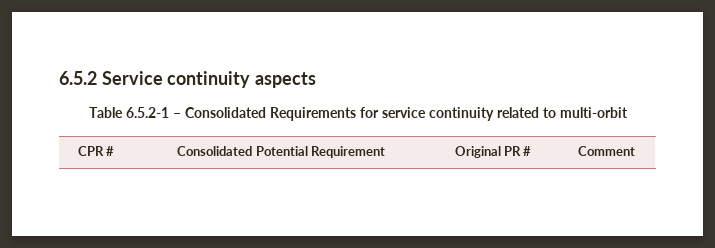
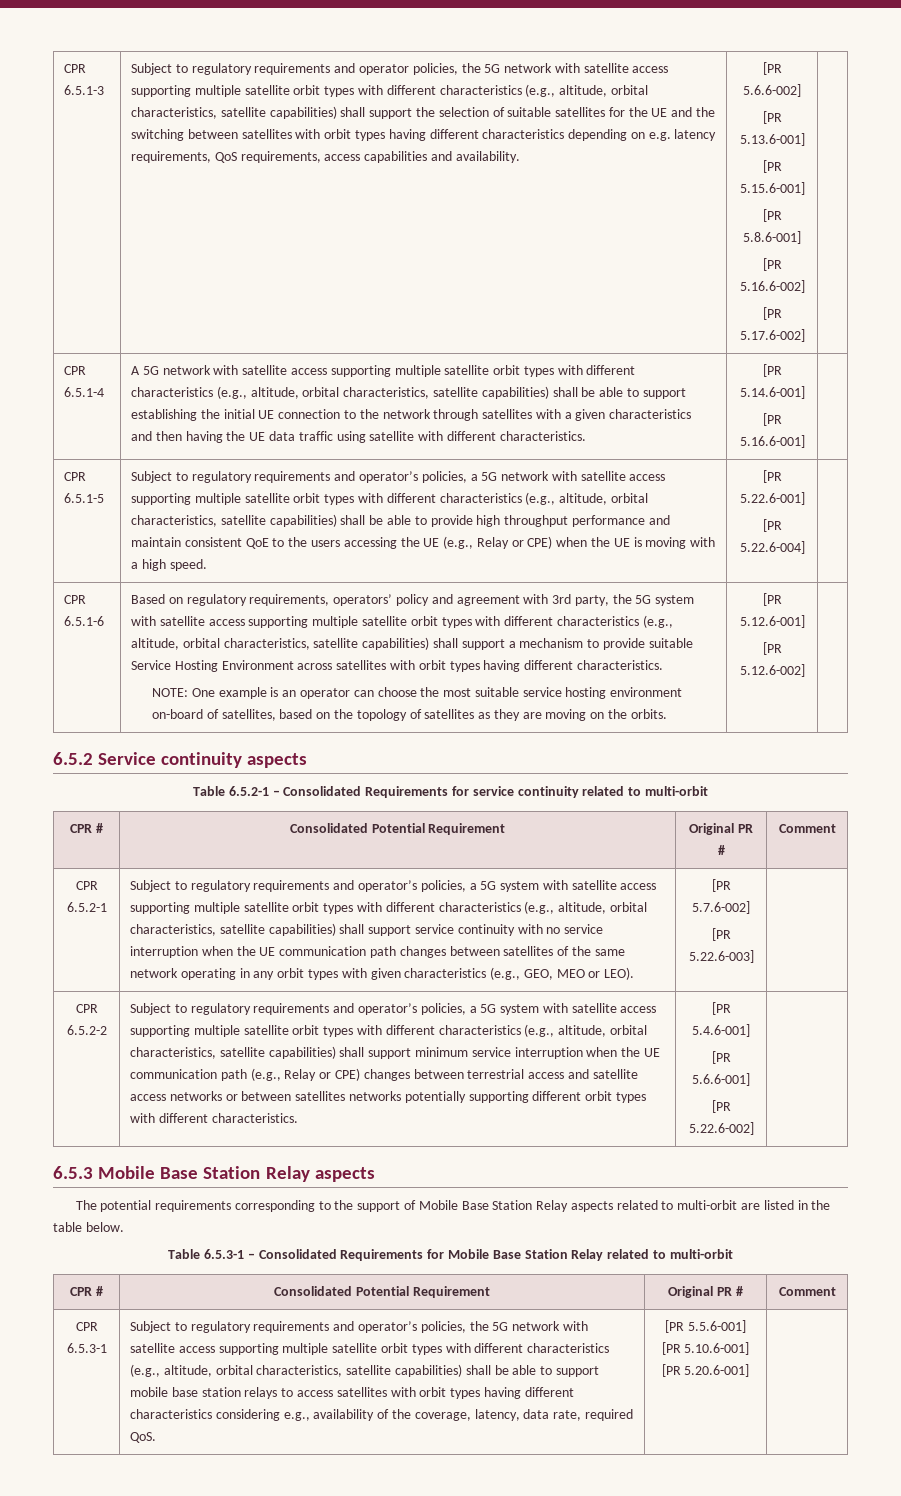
(59, 78) none -> [64,64,87,73] [64,85,105,95] [131,63,669,75] [131,84,648,97] [131,106,716,119] [131,129,717,141] [131,151,520,163] [762,62,782,75] [743,84,801,97] [762,111,782,124] [739,133,805,146] [762,160,782,173] [739,182,805,195] [762,209,782,222] [743,231,801,244] [762,258,782,271] [739,280,805,293] [762,307,782,320] [739,329,805,342] [64,366,87,375] [64,387,105,397] [131,365,636,377] [131,386,686,399] [131,409,692,421] [131,431,586,443] [762,364,782,377] [739,386,805,399] [762,413,782,426] [739,435,805,448] [64,472,87,481] [64,493,105,503] [131,471,666,483] [131,492,648,505] [131,514,670,527] [131,536,716,549] [131,559,207,571] [762,470,782,483] [739,492,805,505] [762,519,782,532] [739,541,805,554] [64,595,87,604] [64,616,105,626] [131,594,695,606] [131,615,673,628] [131,637,693,650] [131,660,663,672] [152,687,683,699] [152,709,667,721] [762,593,782,606] [739,615,805,628] [762,642,782,655] [739,664,805,677] CPR 6.5.1-3 | Subject to regulatory requirements and operator policies, the 5G network with satellite access supporting multiple satellite orbit types with different characteristics (e.g., altitude, orbital characteristics, satellite capabilities) shall support the selection of suitable satellites for the UE and the switching between satellites with orbit types having different characteristics depending on e.g. latency requirements, QoS requirements, access capabilities and availability. | [PR 5.6.6-002] // [PR 5.13.6-001] // [PR 5.15.6-001] // [PR 5.8.6-001] // [PR 5.16.6-002] // [PR 5.17.6-002] | // CPR 6.5.1-4 | A 5G network with satellite access supporting multiple satellite orbit types with different characteristics (e.g., altitude, orbital characteristics, satellite capabilities) shall be able to support establishing the initial UE connection to the network through satellites with a given characteristics and then having the UE data traffic using satellite with different characteristics. | [PR 5.14.6-001] // [PR 5.16.6-001] | // CPR 6.5.1-5 | Subject to regulatory requirements and operator’s policies, a 5G network with satellite access supporting multiple satellite orbit types with different characteristics (e.g., altitude, orbital characteristics, satellite capabilities) shall be able to provide high throughput performance and maintain consistent QoE to the users accessing the UE (e.g., Relay or CPE) when the UE is moving with a high speed. | [PR 5.22.6-001] // [PR 5.22.6-004] | // CPR 6.5.1-6 | Based on regulatory requirements, operators’ policy and agreement with 3rd party, the 5G system with satellite access supporting multiple satellite orbit types with different characteristics (e.g., altitude, orbital characteristics, satellite capabilities) shall support a mechanism to provide suitable Service Hosting Environment across satellites with orbit types having different characteristics. // NOTE: One example is an operator can choose the most suitable service hosting environment on-board of satellites, based on the topology of satellites as they are moving on the orbits. | [PR 5.12.6-001] // [PR 5.12.6-002] | //
(635, 151) none -> [75,881,98,890] [66,902,107,912] [130,880,657,892] [130,901,647,914] [130,923,604,936] [130,946,625,958] [130,967,635,980] [711,879,731,892] [692,901,750,914] [711,928,731,941] [688,950,754,963] [75,1004,98,1013] [66,1025,107,1035] [130,1003,657,1015] [130,1024,647,1037] [130,1046,660,1059] [130,1068,638,1081] [130,1091,646,1103] [130,1113,298,1123] [711,1002,731,1015] [692,1024,750,1037] [711,1051,731,1064] [692,1073,750,1086] [711,1100,731,1113] [688,1122,754,1135] [53,1166,375,1182] [75,1200,831,1212] [53,1222,124,1232] [168,1249,733,1261] [70,1286,103,1296] [274,1286,490,1298] [668,1286,743,1298] [778,1287,836,1296] [75,1322,98,1331] [66,1343,107,1353] [130,1321,588,1333] [130,1343,610,1355] [130,1364,599,1377] [130,1387,574,1399] [130,1409,633,1421] [130,1432,157,1443] [665,1320,746,1333] [661,1342,750,1355] [661,1364,750,1377] // CPR 6.5.2-1 | Subject to regulatory requirements and operator’s policies, a 5G system with satellite access supporting multiple satellite orbit types with different characteristics (e.g., altitude, orbital characteristics, satellite capabilities) shall support service continuity with no service interruption when the UE communication path changes between satellites of the same network operating in any orbit types with given characteristics (e.g., GEO, MEO or LEO). | [PR 5.7.6-002] // [PR 5.22.6-003] | // CPR 6.5.2-2 | Subject to regulatory requirements and operator’s policies, a 5G system with satellite access supporting multiple satellite orbit types with different characteristics (e.g., altitude, orbital characteristics, satellite capabilities) shall support minimum service interruption when the UE communication path (e.g., Relay or CPE) changes between terrestrial access and satellite access networks or between satellites networks potentially supporting different orbit types with different characteristics. | [PR 5.4.6-001] // [PR 5.6.6-001] // [PR 5.22.6-002] | // 6.5.3 Mobile Base Station Relay aspects // The potential requirements corresponding to the support of Mobile Base Station Relay aspects related to multi-orbit are listed in the table below. // Table 6.5.3-1 – Consolidated Requirements for Mobile Base Station Relay related to multi-orbit // CPR # | Consolidated Potential Requirement | Original PR # | Comment // CPR 6.5.3-1 | Subject to regulatory requirements and operator’s policies, the 5G network with satellite access supporting multiple satellite orbit types with different characteristics (e.g., altitude, orbital characteristics, satellite capabilities) shall be able to support mobile base station relays to access satellites with orbit types having different characteristics considering e.g., availability of the coverage, latency, data rate, required QoS. | [PR 5.5.6-001] [PR 5.10.6-001] [PR 5.20.6-001] |

